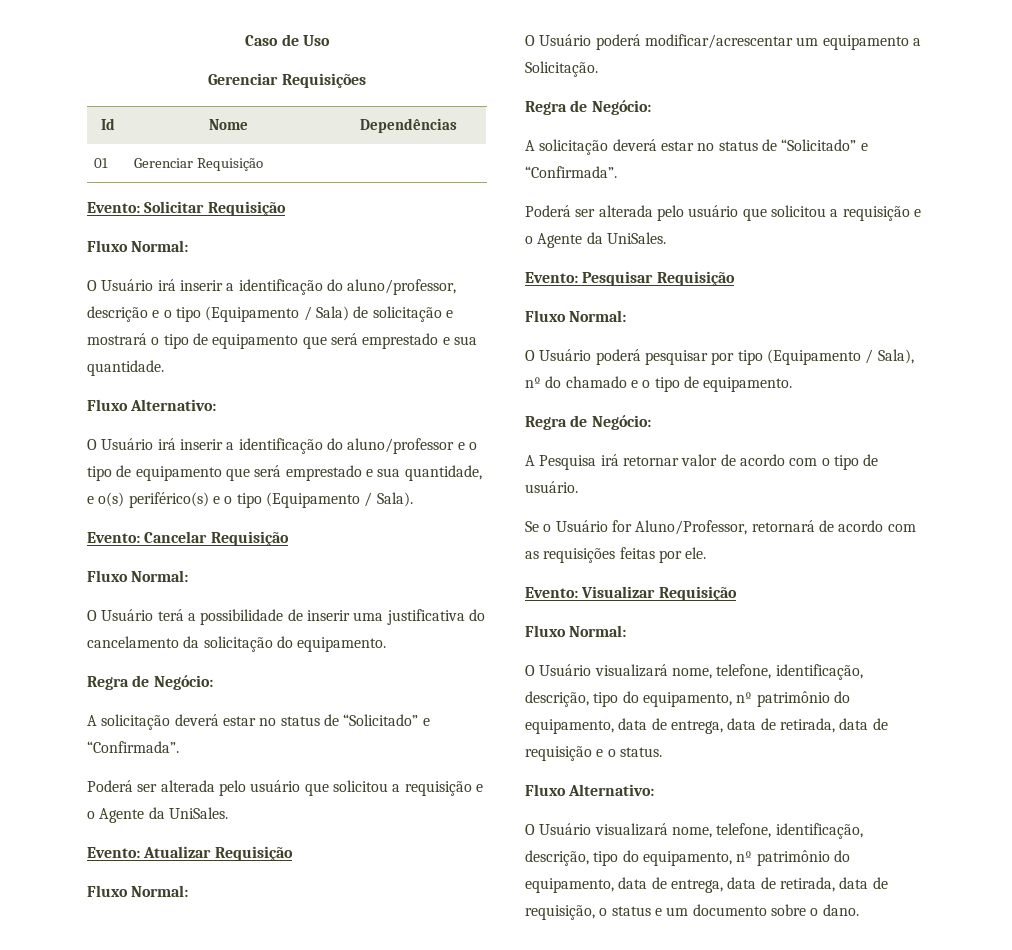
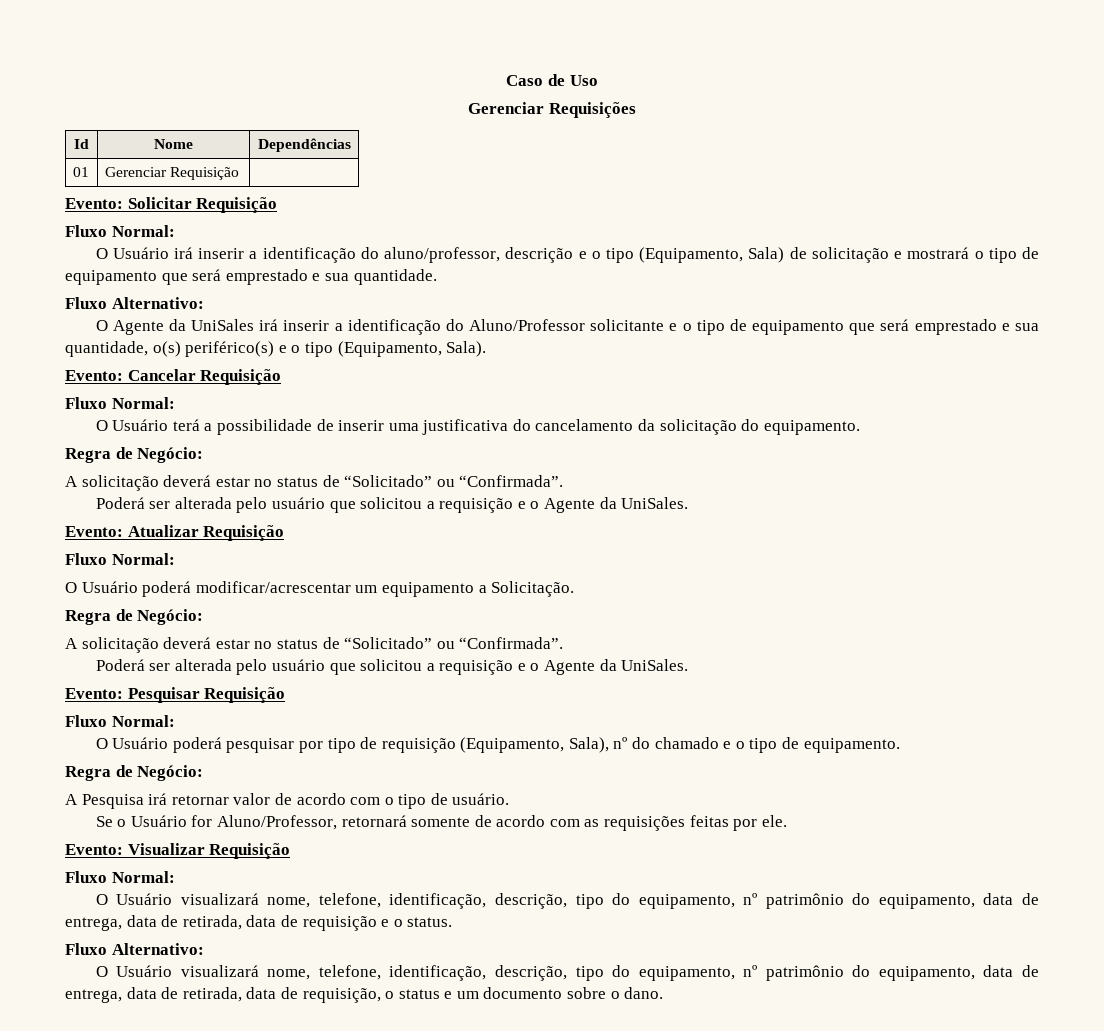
[205,306,312,322] (Equipamento / -> [639,247,744,263] (Equipamento,
[101,438,455,454] Usuário irá inserir a identificação do aluno/professor -> [112,319,665,335] Agente da UniSales irá inserir a identificação do Aluno/Professor solicitante
[87,496,94,504] e -> (148, 349) none
[265,492,373,508] (Equipamento / -> [337,341,442,357] (Equipamento,
[422,718,430,726] e -> [436,479,455,487] ou
[860,143,868,151] e -> [436,641,455,649] ou
[766,349,874,365] (Equipamento / -> [360,737,565,753] de requisição (Equipamento,
(815, 526) none -> [411,817,471,827] somente

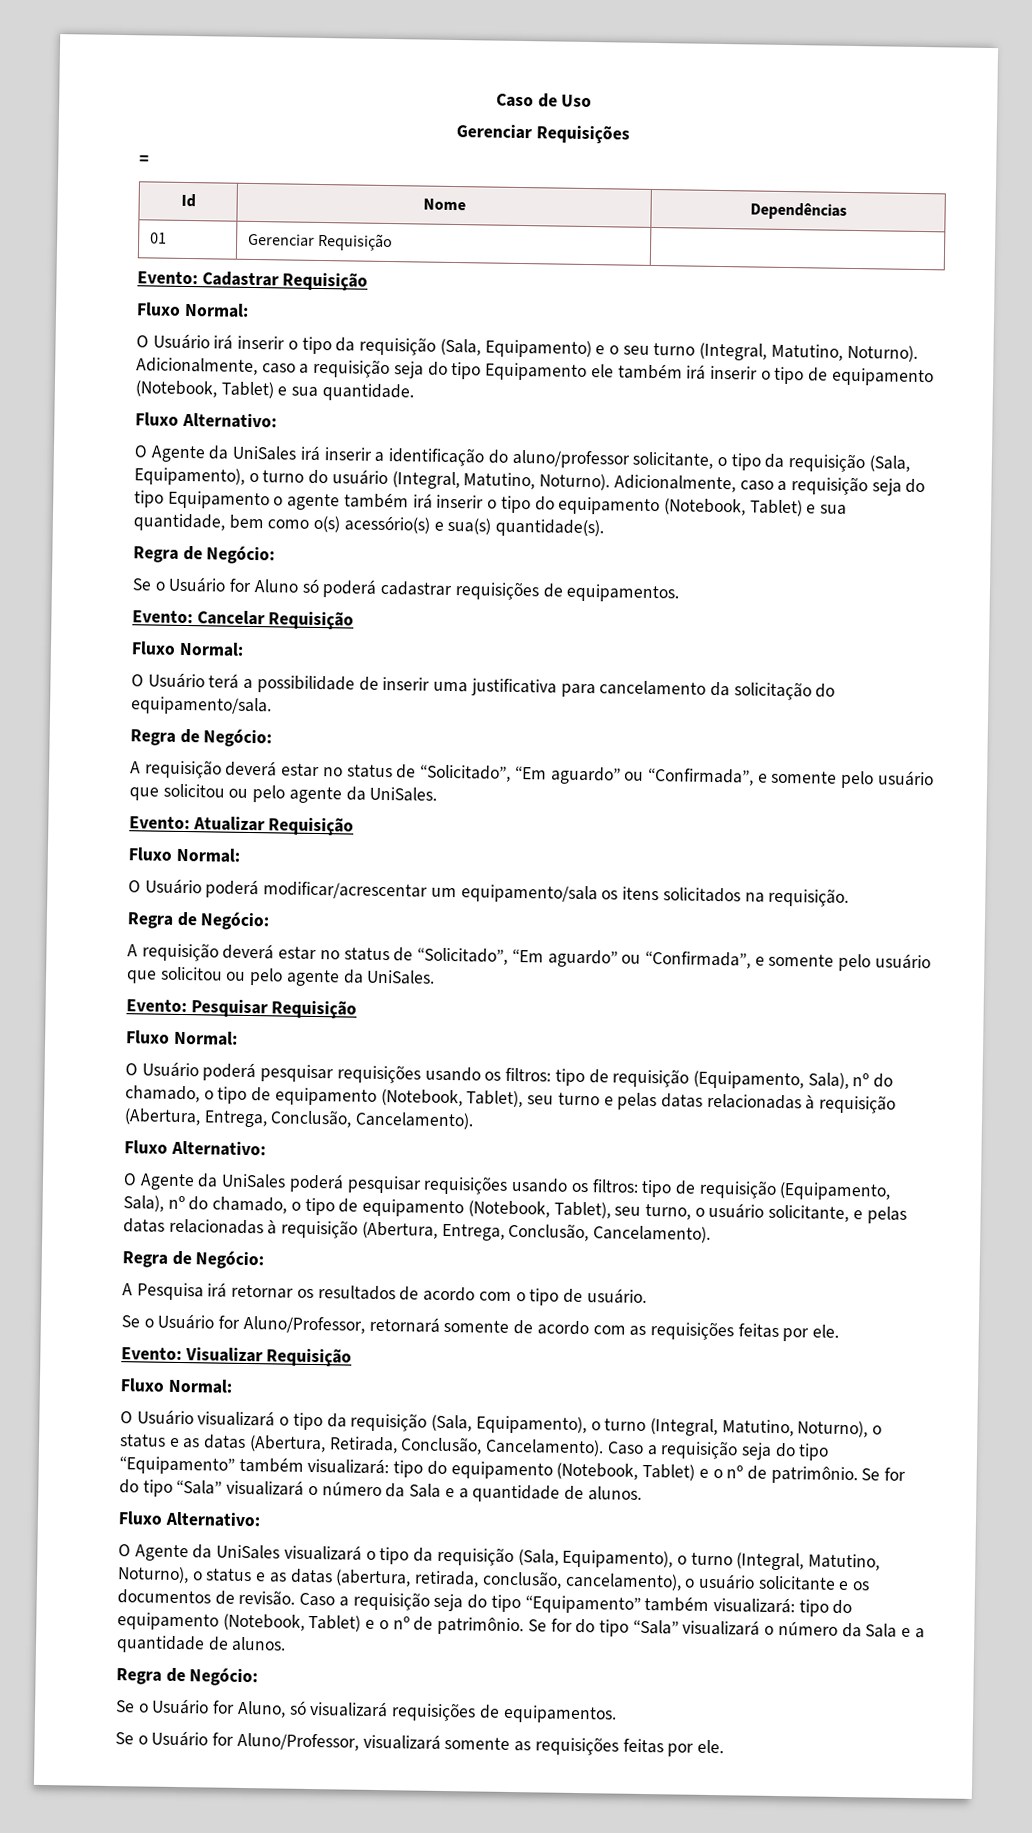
(636, 110) none -> [139,155,149,165] // =
[127,197,192,209] Solicitar -> [201,271,279,287] Cadastrar
[249,247,1039,263] [65,269,308,285] a identificação do aluno/professor, descrição e o tipo (Equipamento, Sala) de solicitação e mostrará o tipo de equipamento que será emprestado -> [287,336,918,362] [136,357,934,387] [135,380,274,399] o tipo da requisição (Sala, Equipamento) e o seu turno (Integral, Matutino, Noturno). Adicionalmente, caso a requisição seja do tipo Equipamento ele também irá inserir o tipo de equipamento (Notebook, Tablet)
[469,319,1040,335] [65,341,487,357] Aluno/Professor solicitante e o tipo de equipamento que será emprestado e sua quantidade, o(s) periférico(s) e o tipo (Equipamento, Sala). -> [511,449,910,473] [134,467,926,496] [134,490,848,517] [133,513,605,538] [133,545,276,565] [132,576,680,603] aluno/professor solicitante, o tipo da requisição (Sala, Equipamento), o turno do usuário (Integral, Matutino, Noturno). Adicionalmente, caso a requisição seja do tipo Equipamento o agente também irá inserir o tipo do equipamento (Notebook, Tablet) e sua quantidade, bem como o(s) acessório(s) e sua(s) quantidade(s). // Regra de Negócio: // Se o Usuário for Aluno só poderá cadastrar requisições de equipamentos.
[512,419,531,431] do -> [560,683,596,698] para
[763,420,860,435] [65,447,204,463] [65,475,564,491] [95,497,596,513] equipamento. // Regra de Negócio: // A solicitação deverá estar no status de “Solicitado” ou “Confirmada”. // Poderá ser alterada pelo usuário que solicitou a requisição e o Agente -> [131,696,272,716] [130,728,273,748] [130,759,934,789] [129,783,342,804] equipamento/sala. // Regra de Negócio: // A requisição deverá estar no status de “Solicitado”, “Em aguardo” ou “Confirmada”, e somente pelo usuário que solicitou ou pelo agente
[381,581,575,597] [65,609,204,625] [65,637,564,653] [95,659,596,675] equipamento a Solicitação. // Regra de Negócio: // A solicitação deverá estar no status de “Solicitado” ou “Confirmada”. // Poderá ser alterada pelo usuário que solicitou a requisição e o Agente -> [460,884,850,907] [127,911,271,931] [127,942,931,972] [126,966,340,987] equipamento/sala os itens solicitados na requisição. // Regra de Negócio: // A requisição deverá estar no status de “Solicitado”, “Em aguardo” ou “Confirmada”, e somente pelo usuário que solicitou ou pelo agente
[298,737,900,753] por tipo de requisição (Equipamento, Sala), nº do chamado e o tipo de equipamento. -> [336,1064,894,1090] [125,1085,897,1114] [124,1108,475,1130] [124,1140,266,1157] [123,1173,892,1201] [123,1195,907,1224] [123,1218,712,1243] requisições usando os filtros: tipo de requisição (Equipamento, Sala), nº do chamado, o tipo de equipamento (Notebook, Tablet), seu turno e pelas datas relacionadas à requisição (Abertura, Entrega, Conclusão, Cancelamento). // Fluxo Alternativo: // O Agente da UniSales poderá pesquisar requisições usando os filtros: tipo de requisição (Equipamento, Sala), nº do chamado, o tipo de equipamento (Notebook, Tablet), seu turno, o usuário solicitante, e pelas datas relacionadas à requisição (Abertura, Entrega, Conclusão, Cancelamento).
[233,793,271,805] valor -> [296,1285,396,1301] os resultados
[267,893,1040,909] [65,915,453,931] [65,943,204,955] [95,965,1040,981] [65,987,664,1003] nome, telefone, identificação, descrição, tipo do equipamento, nº patrimônio do equipamento, data de entrega, data de retirada, data de requisição e o status. // Fluxo Alternativo: // O Usuário visualizará nome, telefone, identificação, descrição, tipo do equipamento, nº patrimônio do equipamento, data de entrega, data de retirada, data de requisição, o status e um documento sobre o dano. -> [279,1412,883,1438] [119,1434,830,1461] [119,1456,907,1485] [119,1479,642,1503] [118,1511,261,1528] [118,1544,881,1571] [117,1566,871,1591] [117,1589,853,1617] [117,1612,925,1639] [116,1635,287,1654] [116,1667,259,1687] [116,1698,617,1724] [115,1730,724,1757] o tipo da requisição (Sala, Equipamento), o turno (Integral, Matutino, Noturno), o status e as datas (Abertura, Retirada, Conclusão, Cancelamento). Caso a requisição seja do tipo “Equipamento” também visualizará: tipo do equipamento (Notebook, Tablet) e o nº de patrimônio. Se for do tipo “Sala” visualizará o número da Sala e a quantidade de alunos. // Fluxo Alternativo: // O Agente da UniSales visualizará o tipo da requisição (Sala, Equipamento), o turno (Integral, Matutino, Noturno), o status e as datas (abertura, retirada, conclusão, cancelamento), o usuário solicitante e os documentos de revisão. Caso a requisição seja do tipo “Equipamento” também visualizará: tipo do equipamento (Notebook, Tablet) e o nº de patrimônio. Se for do tipo “Sala” visualizará o número da Sala e a quantidade de alunos. // Regra de Negócio: // Se o Usuário for Aluno, só visualizará requisições de equipamentos. // Se o Usuário for Aluno/Professor, visualizará somente as requisições feitas por ele.

